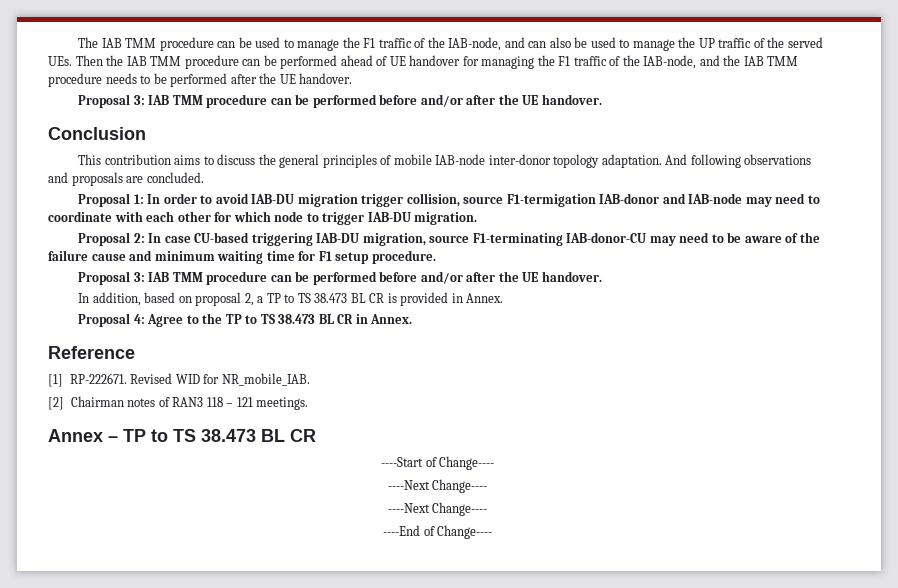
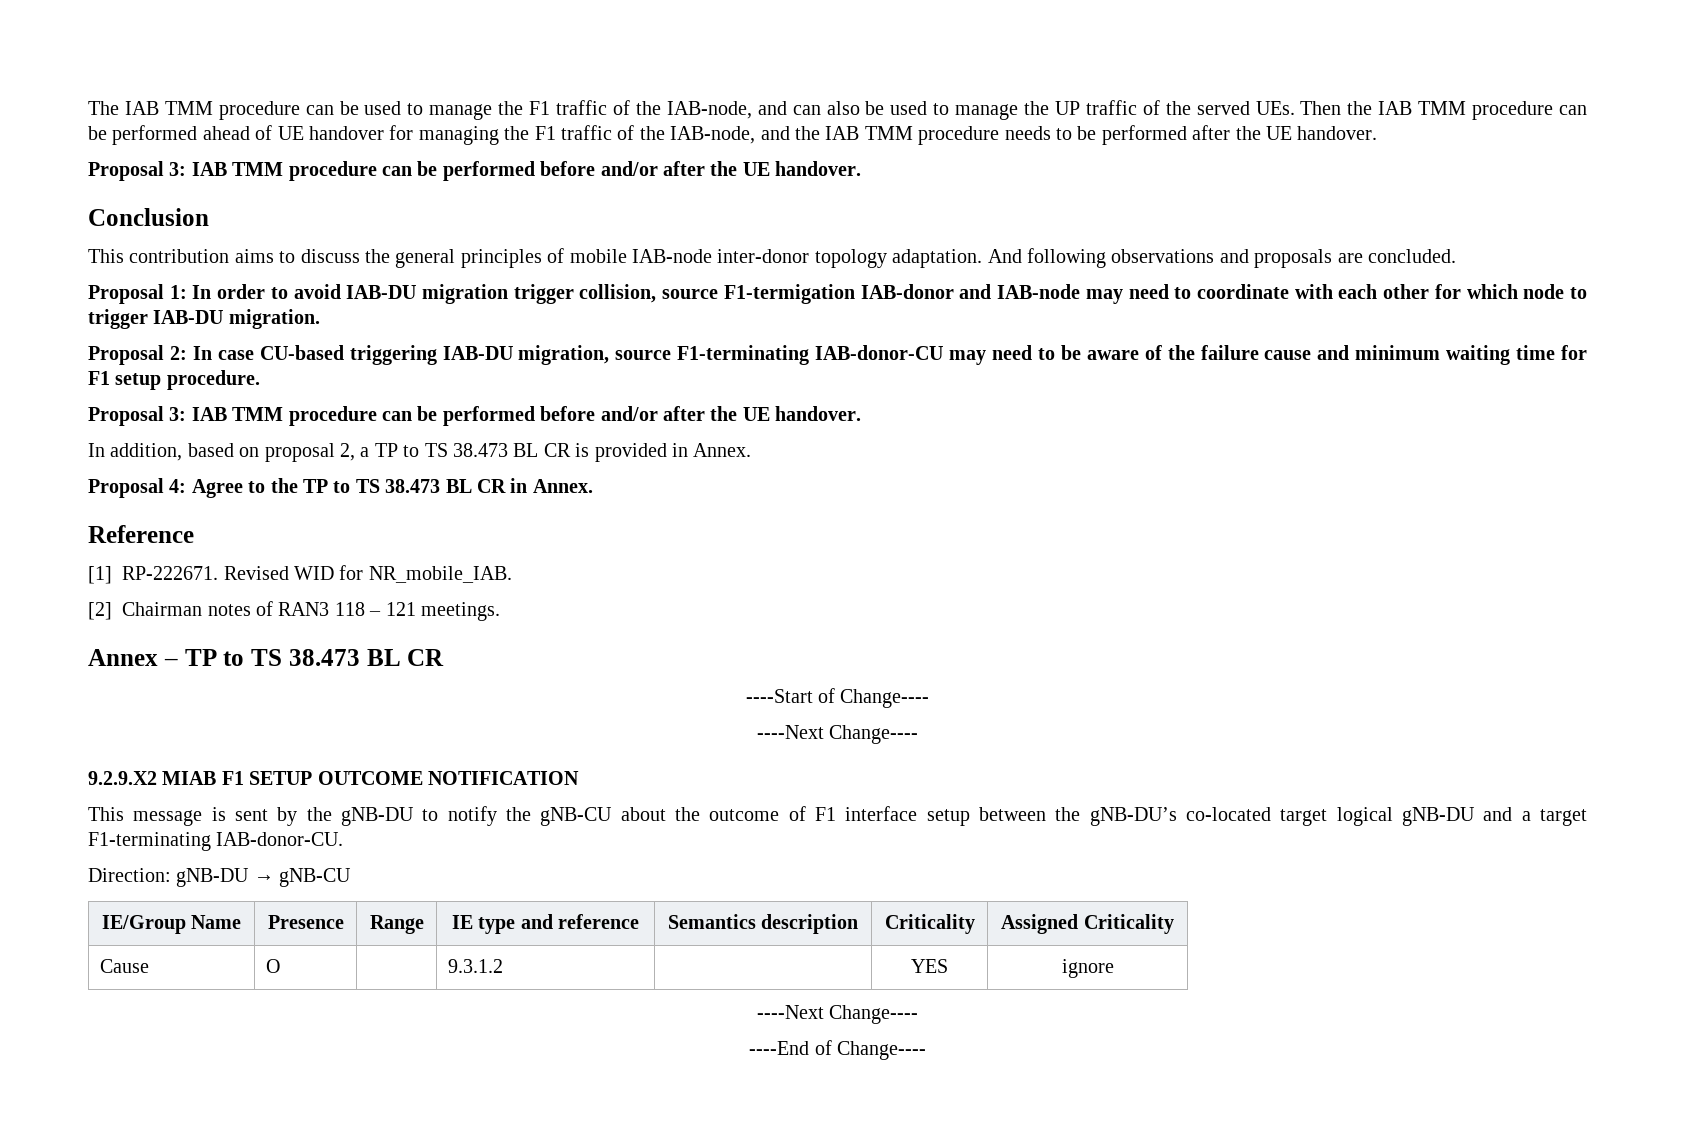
(488, 486) none -> [88,771,579,785] [88,806,1587,826] [88,832,344,851] [88,868,352,887] [101,915,242,934] [267,915,344,929] [369,915,424,934] [451,914,640,934] [667,914,859,934] [884,914,975,934] [1001,914,1174,934] [100,959,150,973] [266,959,281,973] [448,959,504,973] [911,959,948,973] [1061,959,1114,978] // 9.2.9.X2 MIAB F1 SETUP OUTCOME NOTIFICATION // This message is sent by the gNB-DU to notify the gNB-CU about the outcome of F1 interface setup between the gNB-DU’s co-located target logical gNB-DU and a target F1-terminating IAB-donor-CU. // Direction: gNB-DU → gNB-CU // IE/Group Name | Presence | Range | IE type and reference | Semantics description | Criticality | Assigned Criticality // Cause | O | | 9.3.1.2 | | YES | ignore

